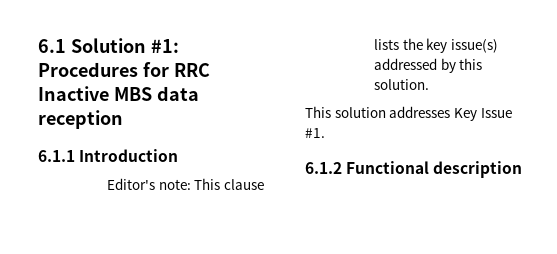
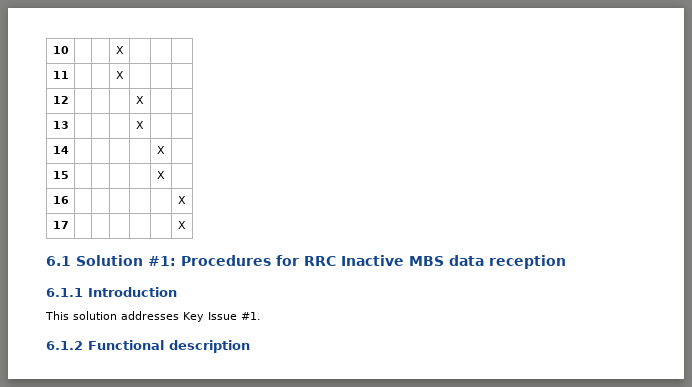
(38, 46) none -> [52,46,69,54] [115,46,124,54] [52,71,69,79] [115,71,124,79] [52,96,69,104] [136,96,144,104] [52,121,69,129] [136,121,144,129] [52,146,69,154] [157,146,165,154] [52,171,69,179] [157,171,165,179] [52,196,69,204] [178,196,186,204] [52,221,69,229] [178,221,186,229] 10 | | | X | | | // 11 | | | X | | | // 12 | | | | X | | // 13 | | | | X | | // 14 | | | | | X | // 15 | | | | | X | // 16 | | | | | | X // 17 | | | | | | X //
[107,178,264,190] [374,38,498,53] [374,58,483,73] [374,79,429,90] // Editor's note: This clause lists the key issue(s) addressed by this solution. -> (177, 292) none

